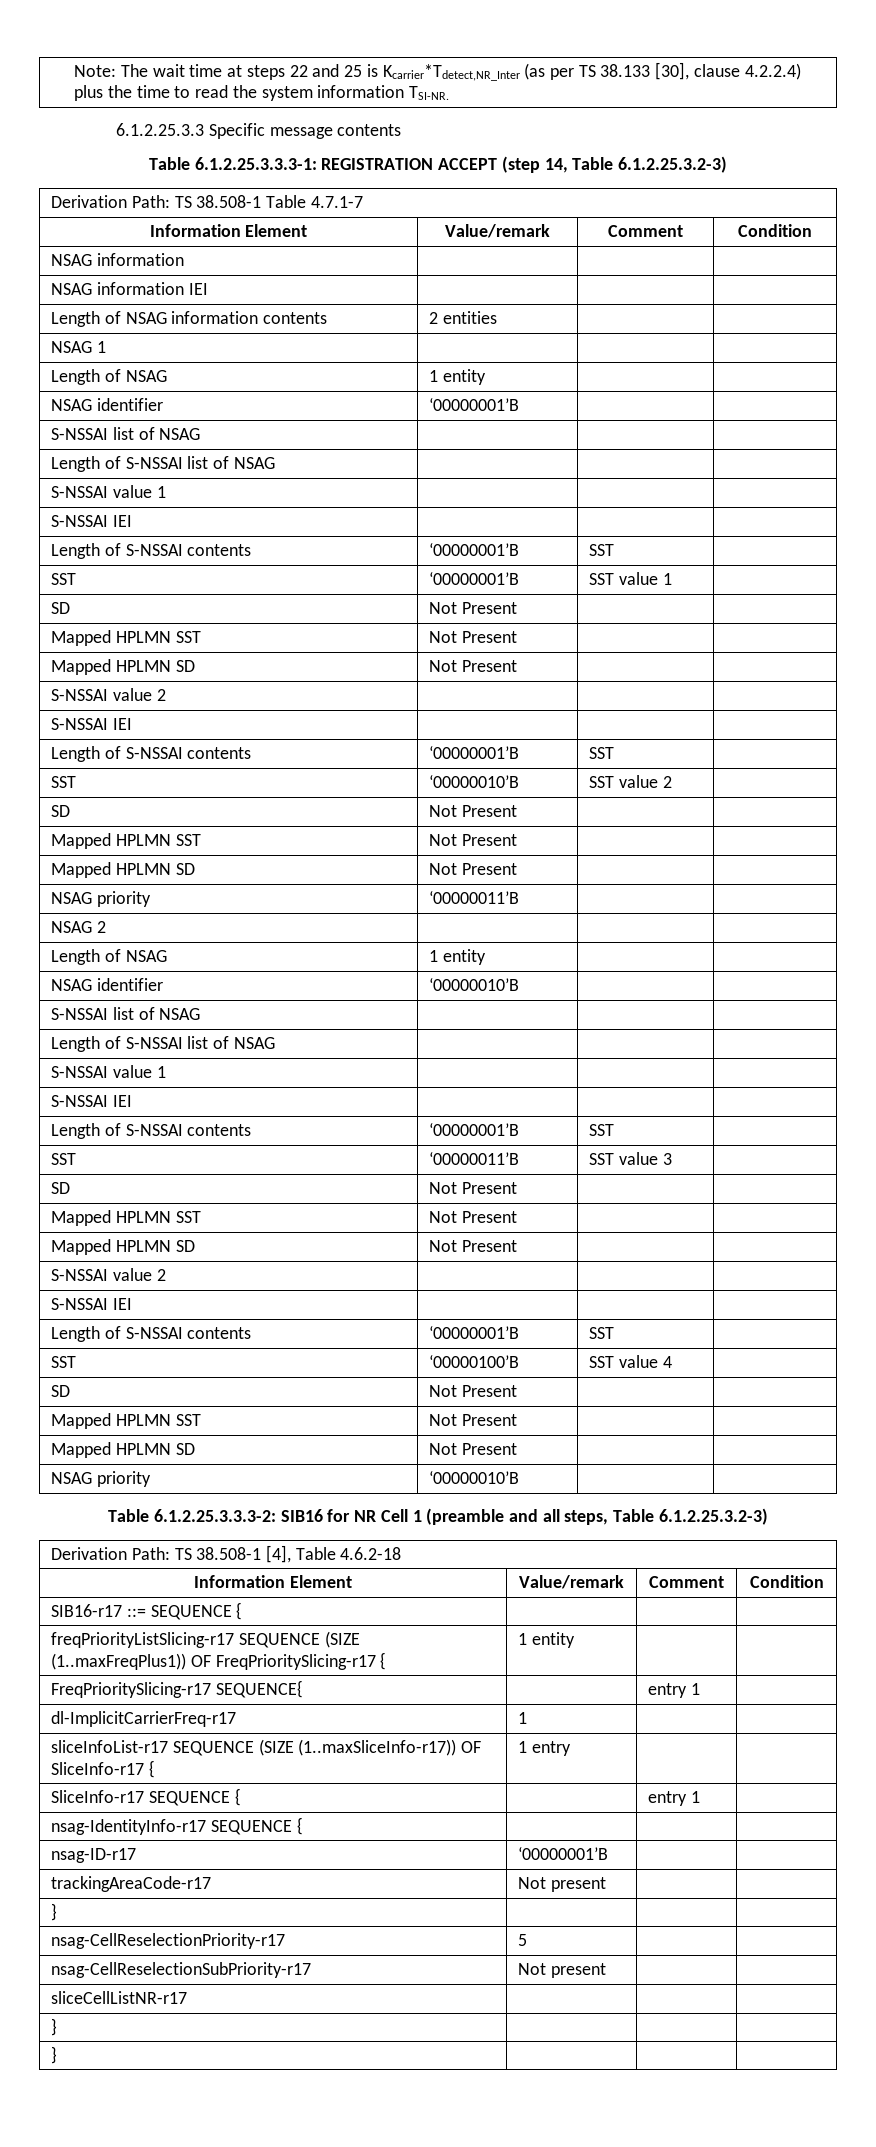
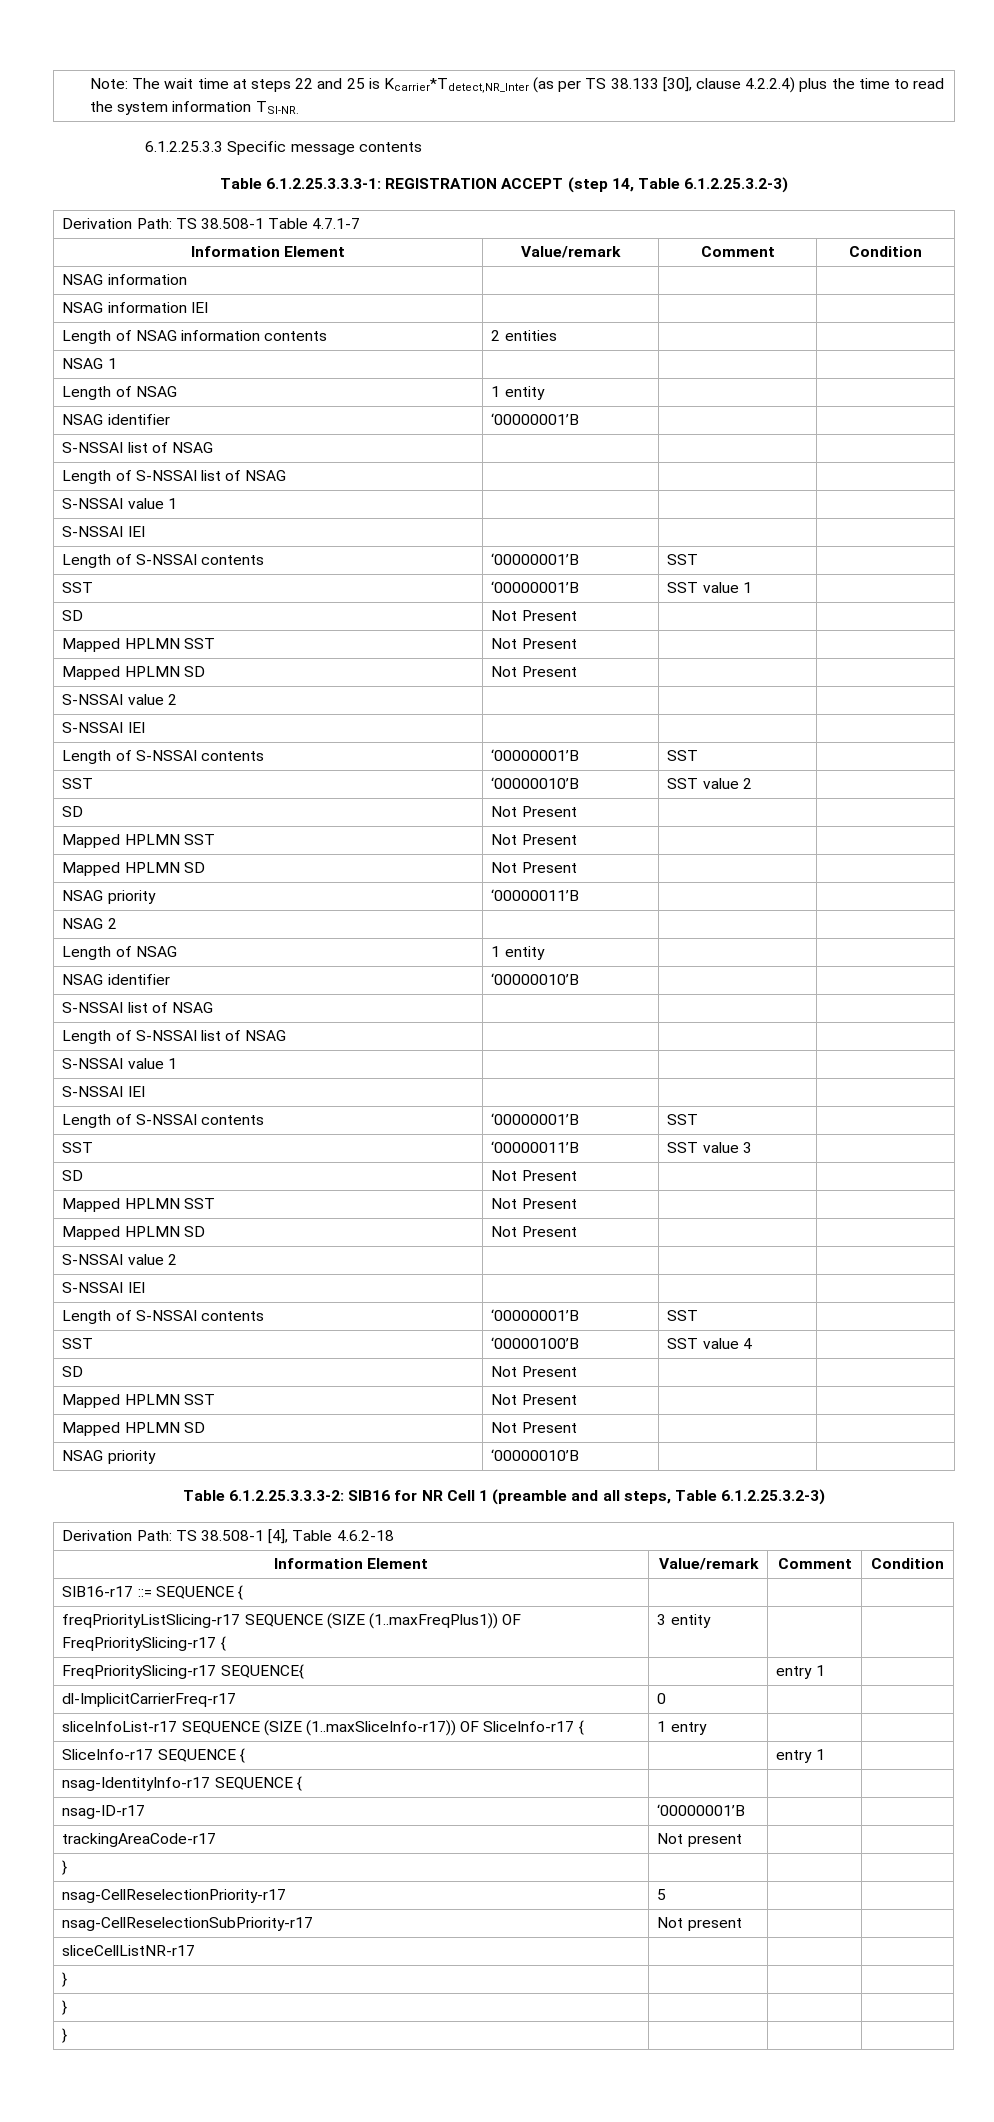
[518,1633,528,1645] 1 -> [657,1614,667,1625] 3
[518,1712,528,1724] 1 -> [657,1693,667,1704] 0
(58, 2055) none -> [62,2028,68,2043] // } | | |

